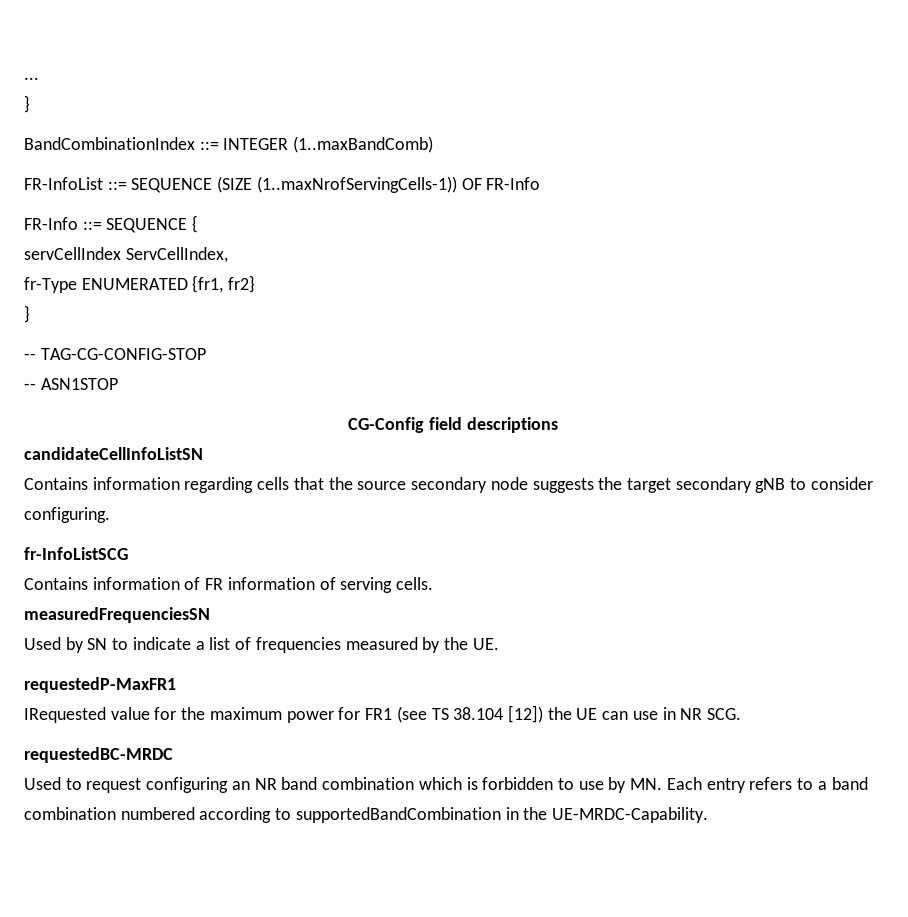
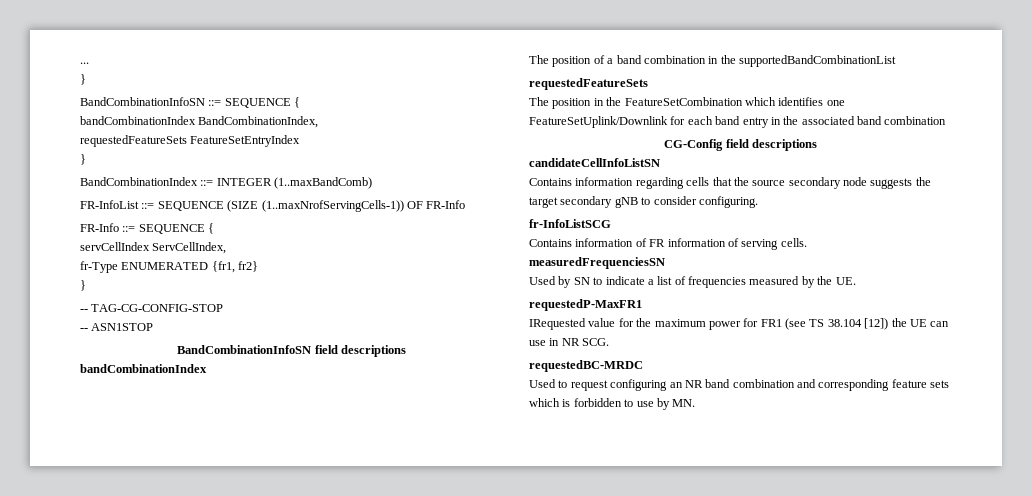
(30, 104) none -> [80,97,301,108] [80,116,319,128] [80,135,301,147] [80,154,86,165] // BandCombinationInfoSN ::= SEQUENCE { // bandCombinationIndex BandCombinationIndex, // requestedFeatureSets FeatureSetEntryIndex // }
(118, 384) none -> [177,345,406,357] [80,364,207,373] [529,55,896,67] [529,78,648,90] [529,97,845,109] [529,116,947,128] // BandCombinationInfoSN field descriptions // bandCombinationIndex // The position of a band combination in the supportedBandCombinationList // requestedFeatureSets // The position in the FeatureSetCombination which identifies one FeatureSetUplink/Downlink for each band entry in the associated band combination
(415, 783) none -> [797,379,950,391] and corresponding feature sets
[666,777,868,793] [24,807,709,823] Each entry refers to a band combination numbered according to supportedBandCombination in the UE-MRDC-Capability. -> (696, 403) none

